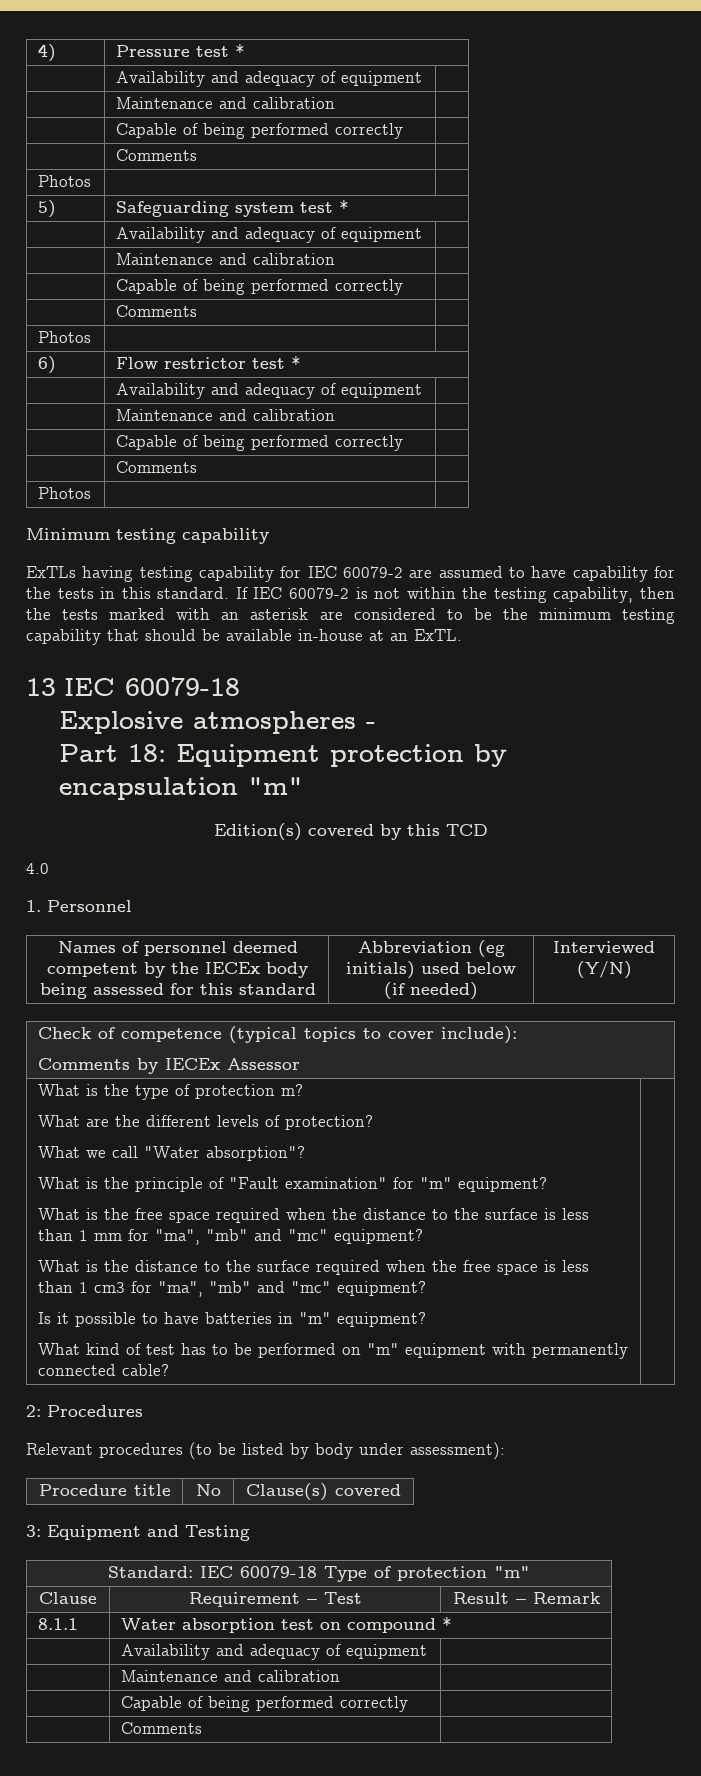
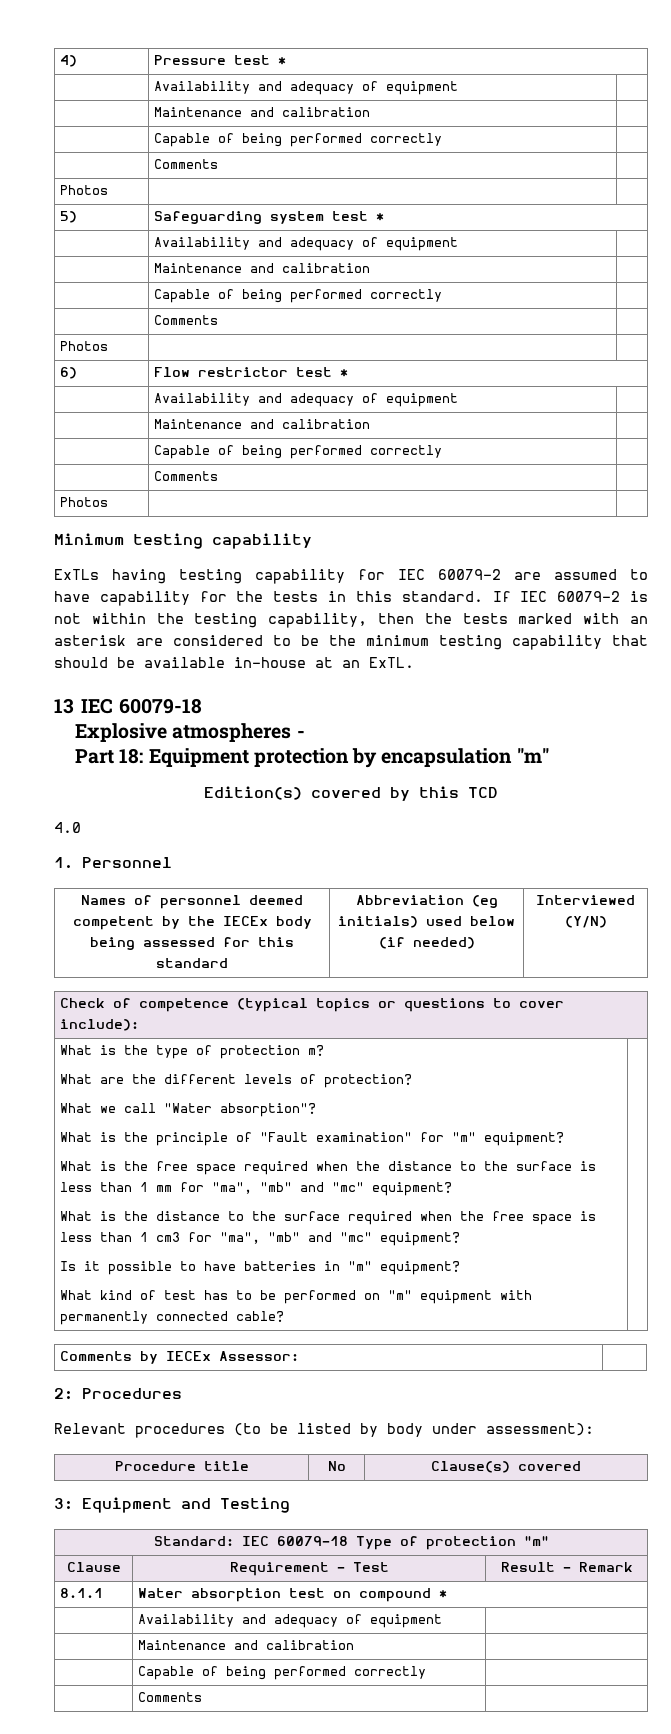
(357, 1034) none -> [378,998,486,1012] or questions
[38,1058,301,1074] // Comments by IECEx Assessor -> (140, 1025) none
(170, 1370) none -> [60,1351,300,1364] // Comments by IECEx Assessor: |

